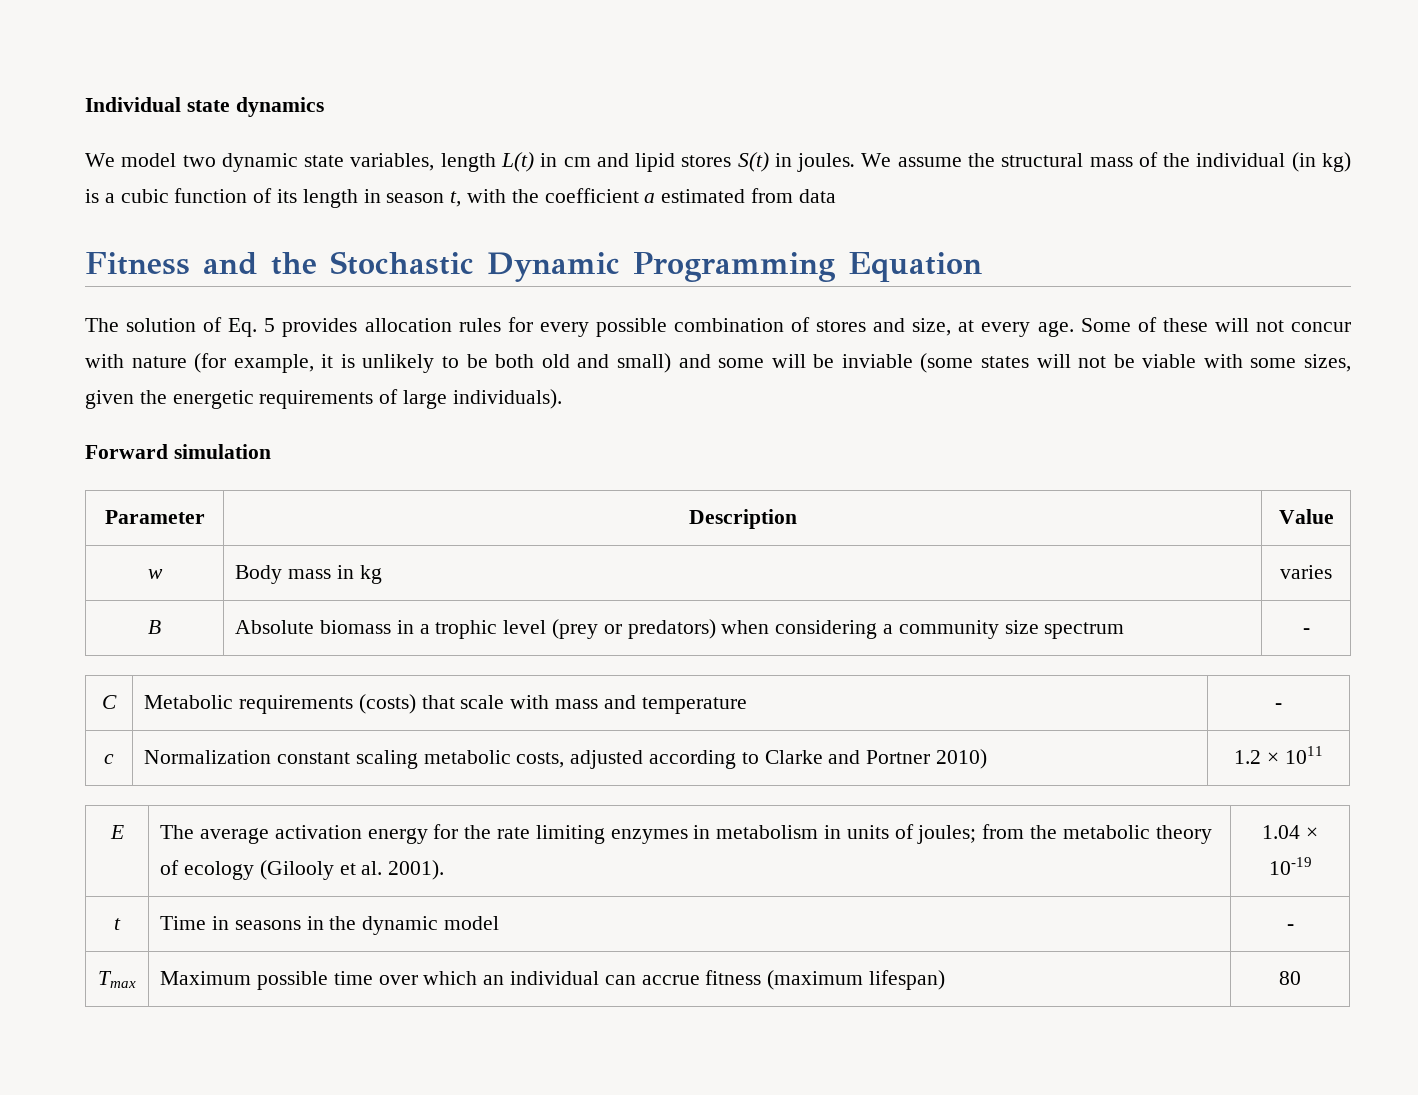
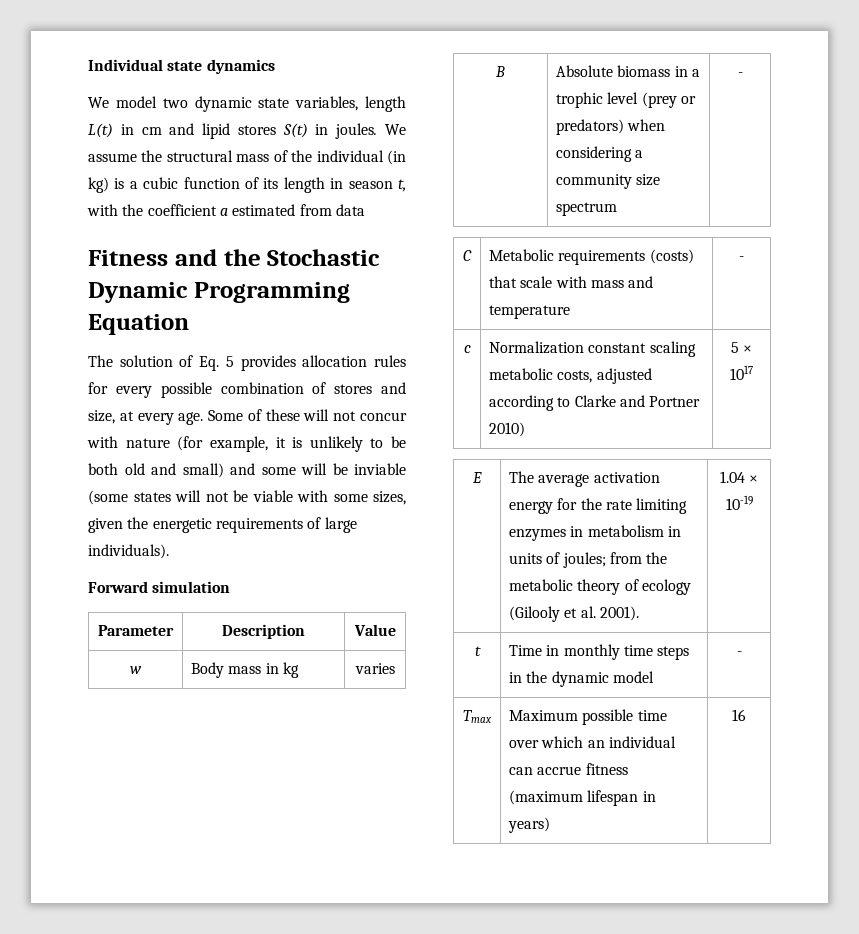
[1234,746,1323,764] 1.2 × 1011 -> [730,342,753,353] [730,365,753,380] 5 × 1017
[234,920,301,930] seasons -> [563,644,690,660] monthly time steps
[869,970,946,990] [1279,971,1301,985] lifespan) | 80 -> [587,790,656,806] [508,817,551,833] [732,709,746,721] lifespan in years) | 16

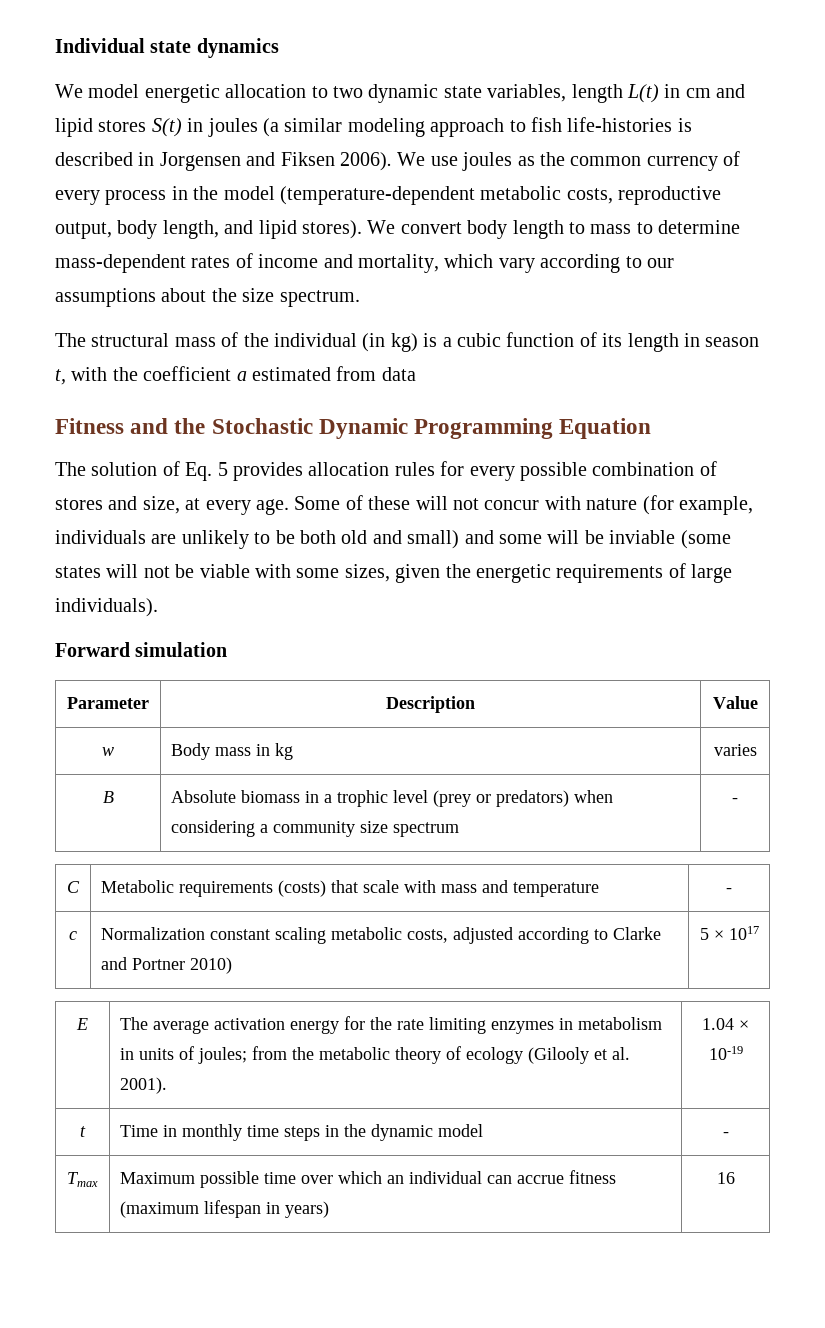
(157, 102) none -> [144,84,328,103] energetic allocation to
[335,123,406,139] [88,150,163,162] joules. We assume the -> [207,117,692,137] [55,151,741,171] [55,186,722,205] [55,220,741,239] [55,253,674,273] [55,288,360,307] [55,333,86,347] joules (a similar modeling approach to fish life-histories is described in Jorgensen and Fiksen 2006). We use joules as the common currency of every process in the model (temperature-dependent metabolic costs, reproductive output, body length, and lipid stores). We convert body length to mass to determine mass-dependent rates of income and mortality, which vary according to our assumptions about the size spectrum. // The
[275,437,303,448] it is -> [55,530,177,544] individuals are

